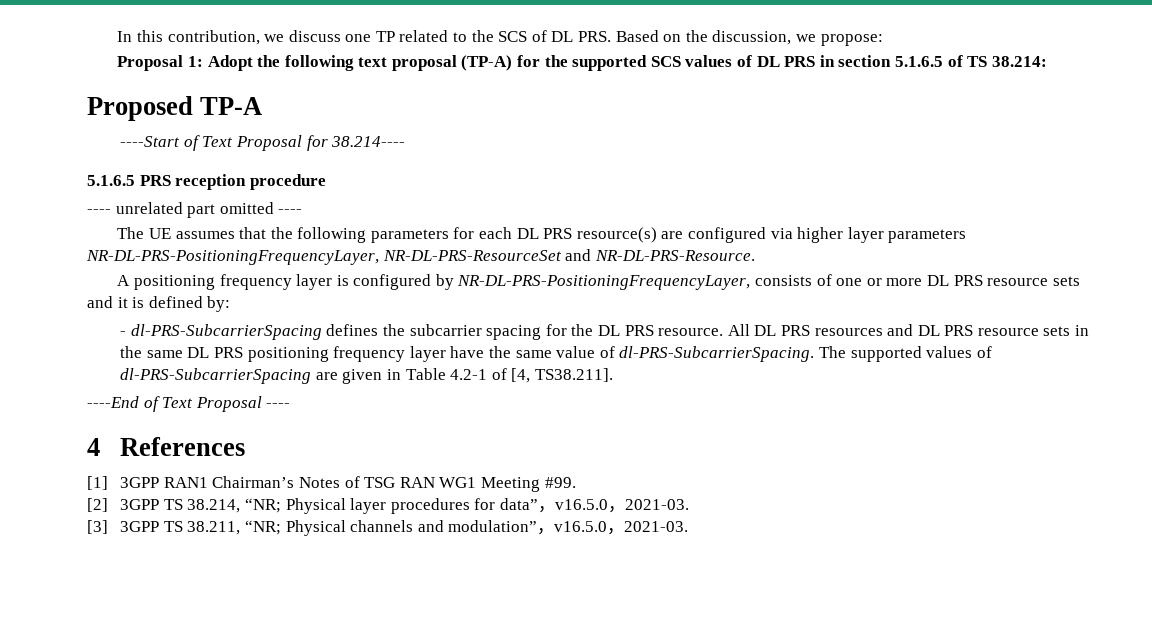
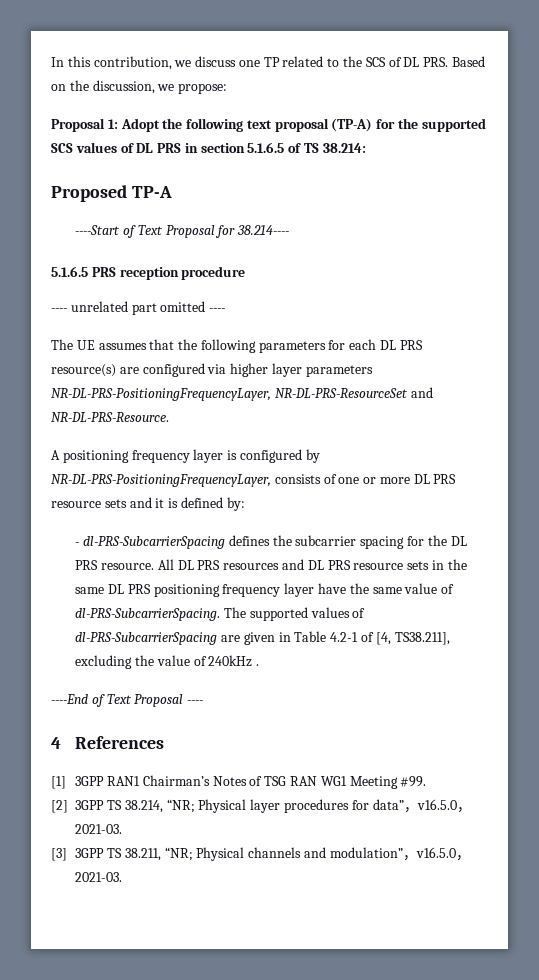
[534,368,613,382] TS38.211]. -> [394,632,450,645] [75,655,260,669] TS38.211], excluding the value of 240kHz .

